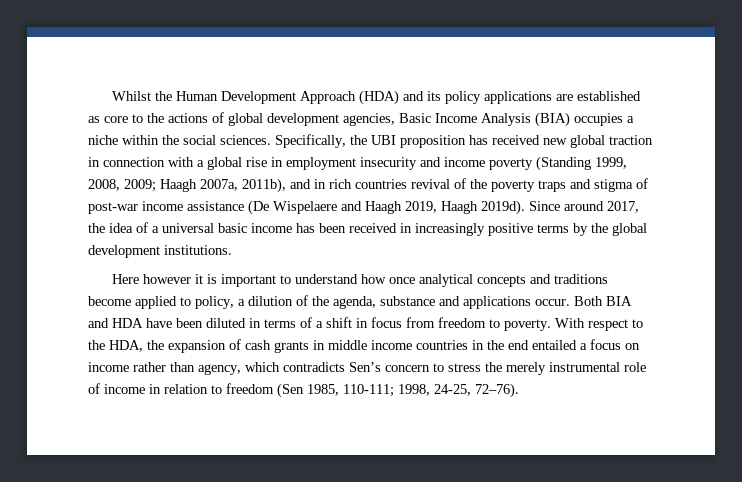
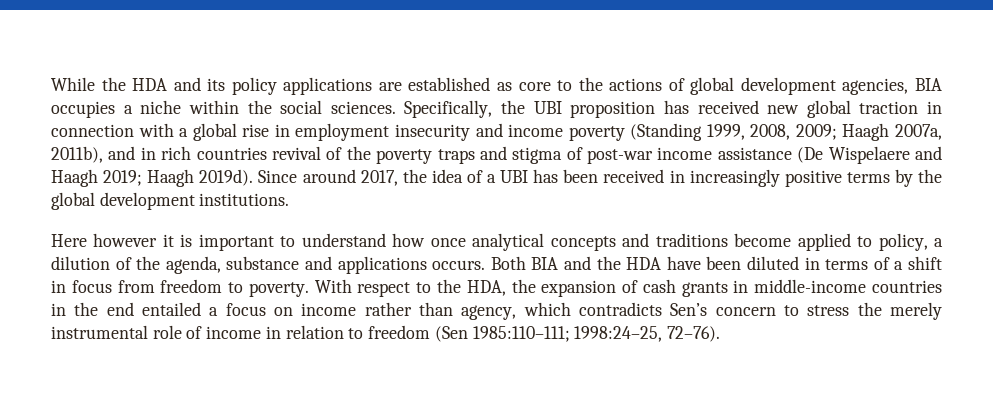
[112,90,400,105] Whilst the Human Development Approach (HDA) -> [51,77,168,91] While the HDA
[399,112,570,127] Basic Income Analysis (BIA) -> [914,78,942,91] BIA
[405,201,437,213] 2019, -> [103,170,143,186] 2019;
[162,223,292,233] universal basic income -> [500,170,529,183] UBI
[535,299,570,306] occur. -> [432,260,486,270] occurs.
(109, 323) none -> [596,256,621,270] the
[328,340,412,350] middle income -> [754,279,867,293] middle-income
[307,384,471,397] 1985, 110-111; 1998, 24-25, -> [472,326,663,342] 1985:110–111; 1998:24–25,

